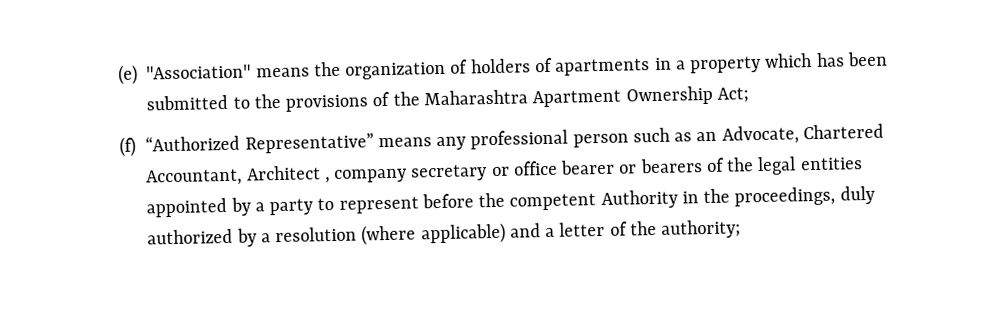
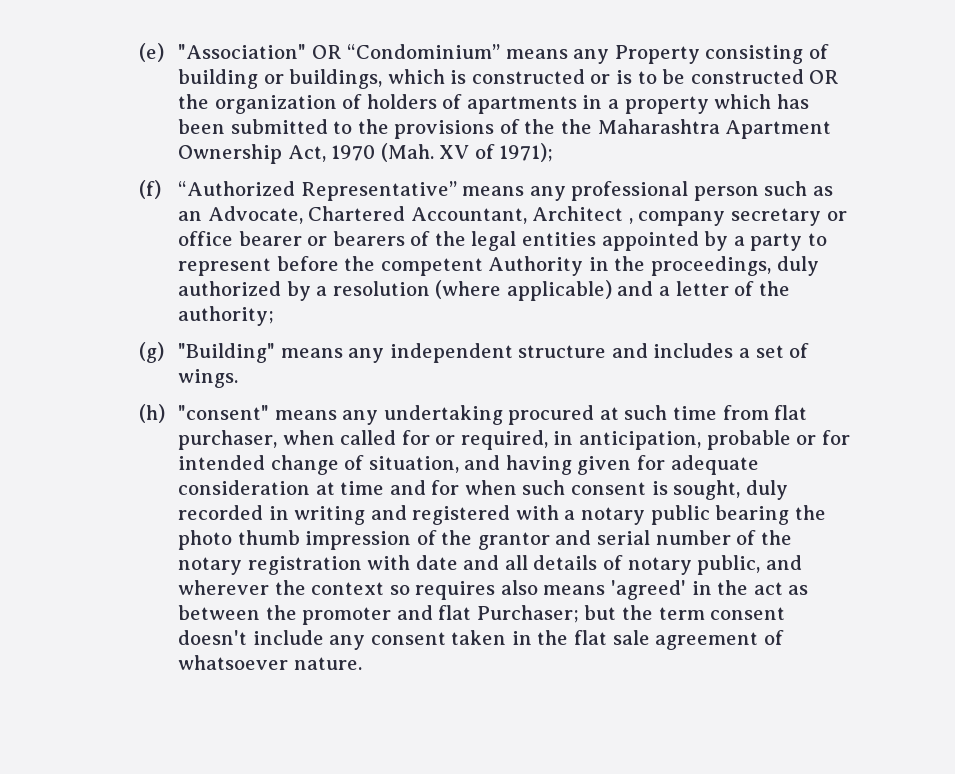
[255,67,310,78] means -> [311,44,829,64] [178,69,840,89] OR “Condominium” means any Property consisting of building or buildings, which is constructed or is to be constructed OR
(420, 98) none -> [560,119,592,134] the
[716,87,749,103] Act; -> [287,143,554,162] Act, 1970 (Mah. XV of 1971);
(742, 229) none -> [138,342,810,363] [178,369,239,388] [138,404,808,425] [178,430,850,450] [178,455,759,475] [178,480,788,500] [178,505,826,525] [178,530,792,550] [178,555,802,575] [178,580,809,600] [178,605,786,625] [178,630,784,650] [178,655,362,670] // (g) "Building" means any independent structure and includes a set of wings. // (h) "consent" means any undertaking procured at such time from flat purchaser, when called for or required, in anticipation, probable or for intended change of situation, and having given for adequate consideration at time and for when such consent is sought, duly recorded in writing and registered with a notary public bearing the photo thumb impression of the grantor and serial number of the notary registration with date and all details of notary public, and wherever the context so requires also means 'agreed' in the act as between the promoter and flat Purchaser; but the term consent doesn't include any consent taken in the flat sale agreement of whatsoever nature.

